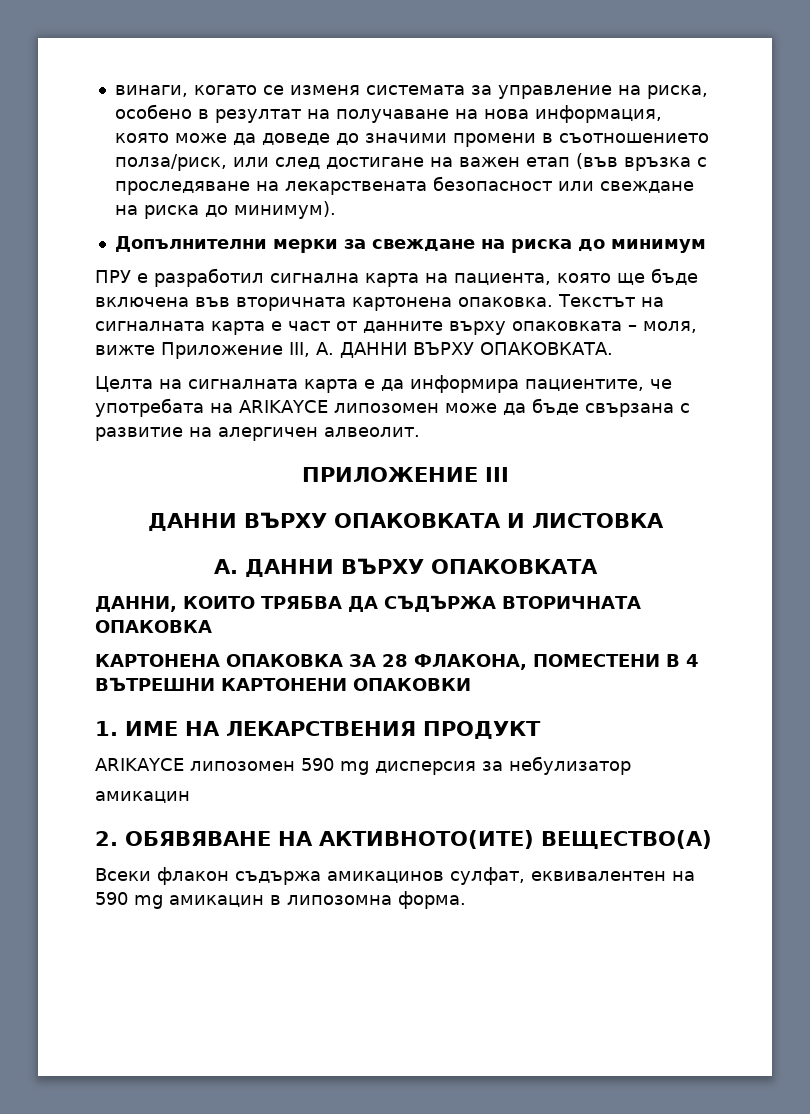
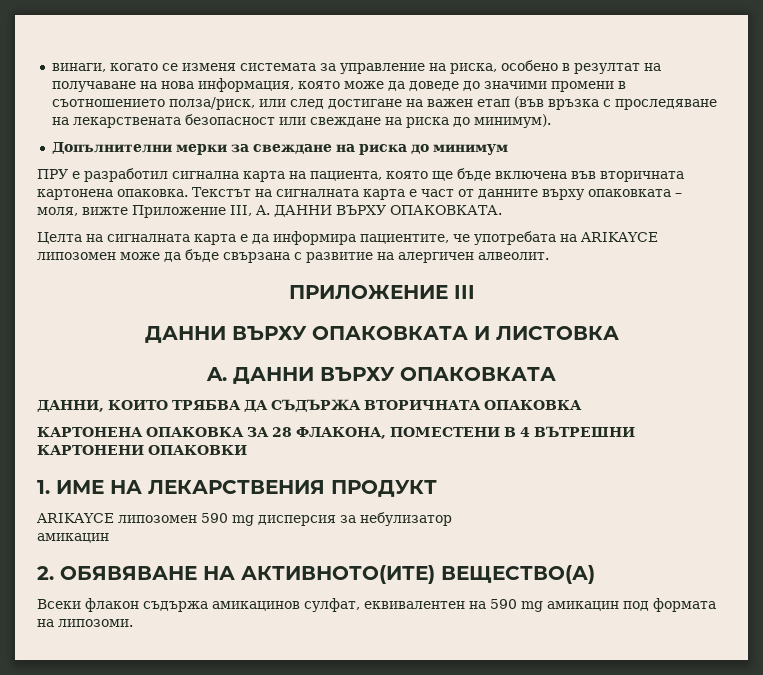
[270,891,466,909] в липозомна форма. -> [623,598,716,612] [37,619,133,627] под формата на липозоми.

